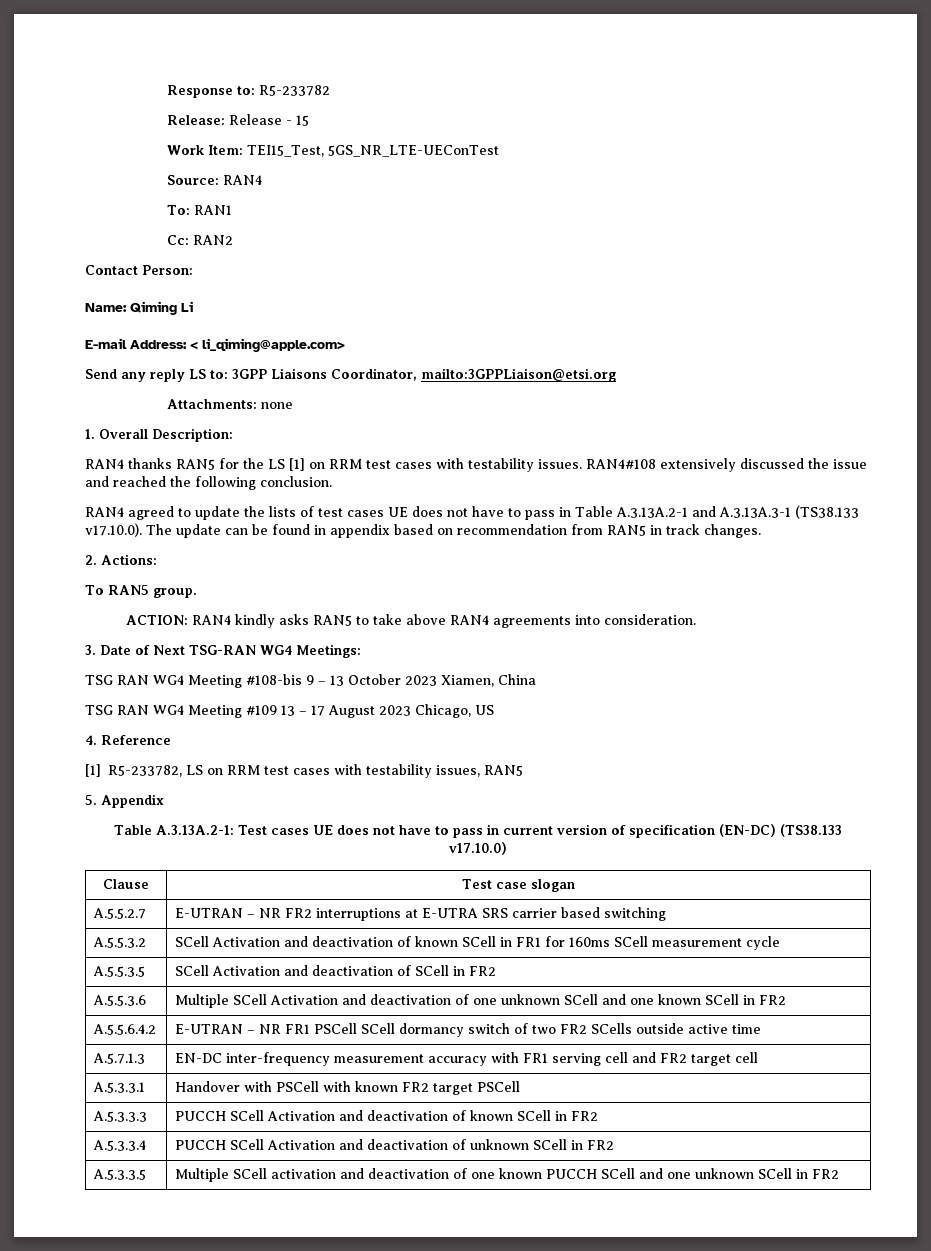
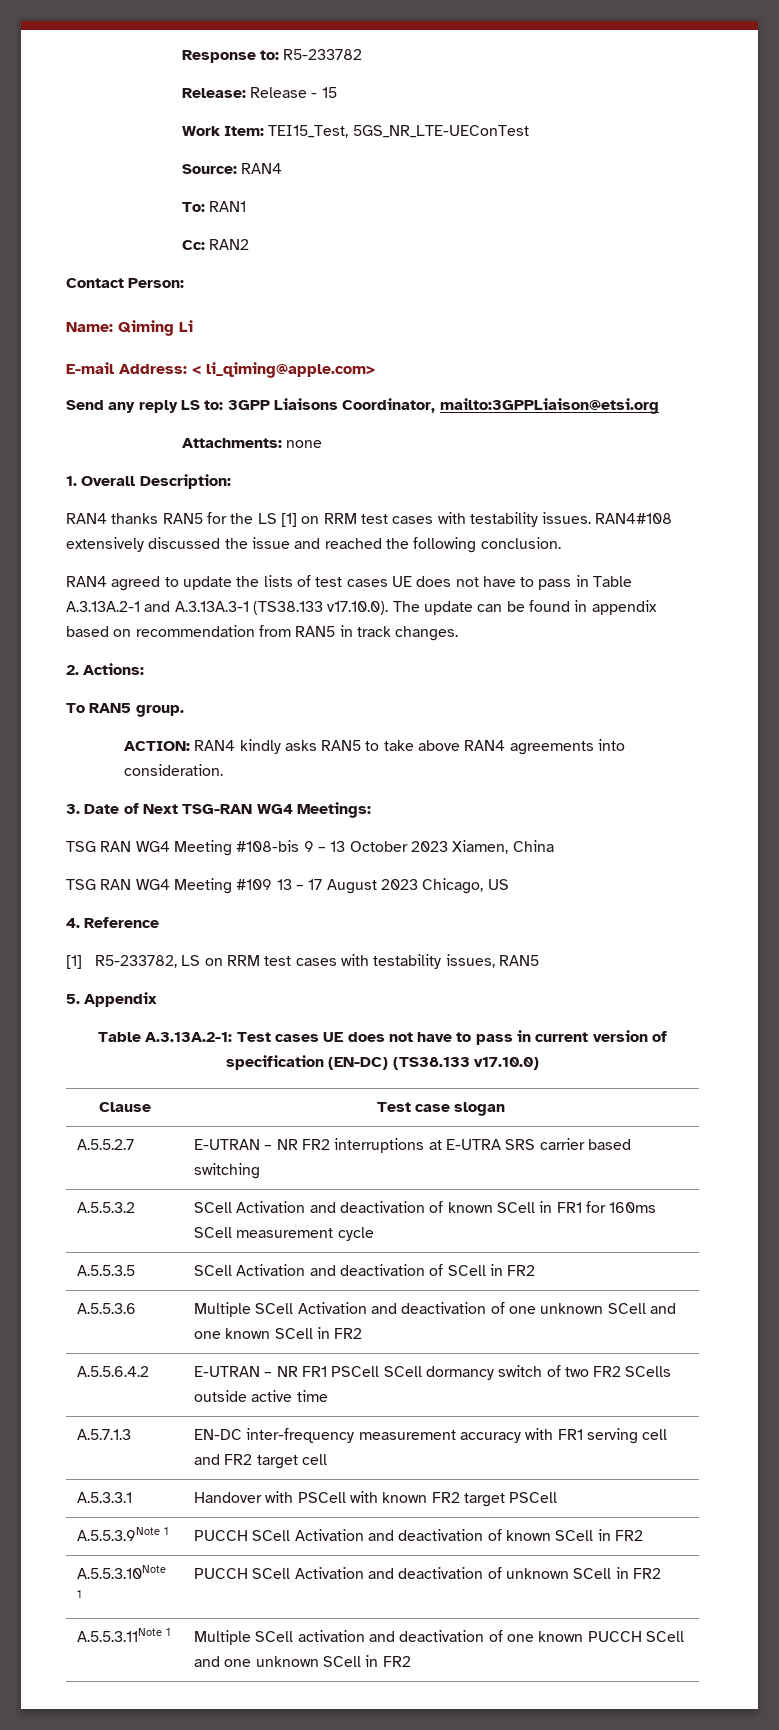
[92,1111,147,1122] A.5.3.3.3 -> [76,1527,169,1541] A.5.5.3.9Note 1
[92,1140,146,1151] A.5.3.3.4 -> [76,1565,166,1579] [76,1590,81,1598] A.5.5.3.10Note 1
[92,1169,146,1180] A.5.3.3.5 -> [76,1628,171,1642] A.5.5.3.11Note 1

